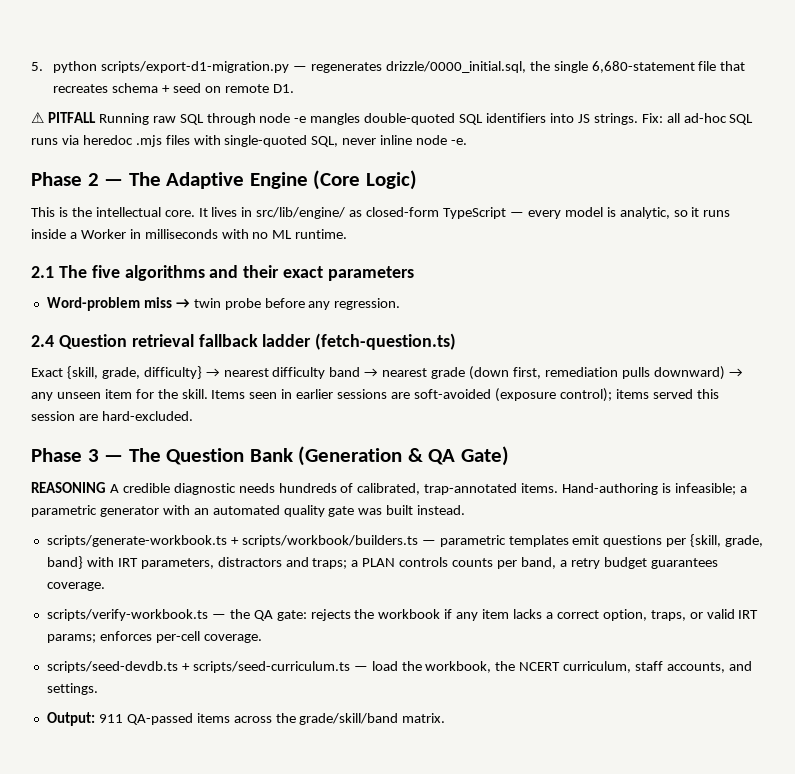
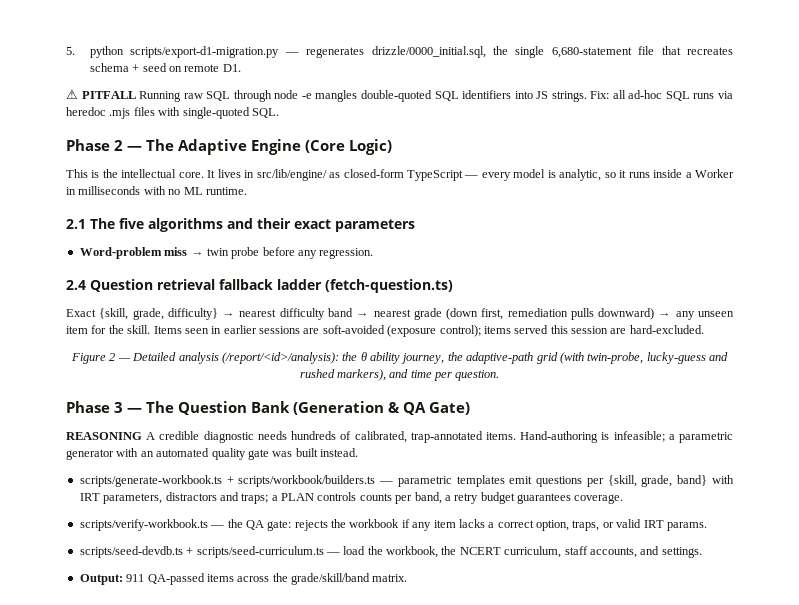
[311,135,468,147] SQL, never inline node -e. -> [251,108,279,118] SQL.
(193, 416) none -> [71,352,728,364] [299,369,500,381] // Figure 2 — Detailed analysis (/report/<id>/analysis): the θ ability journey, the adaptive-path grid (with twin-probe, lucky-guess and rushed markers), and time per question.
[46,631,262,643] params; enforces per-cell coverage. -> [666,522,707,531] params.

